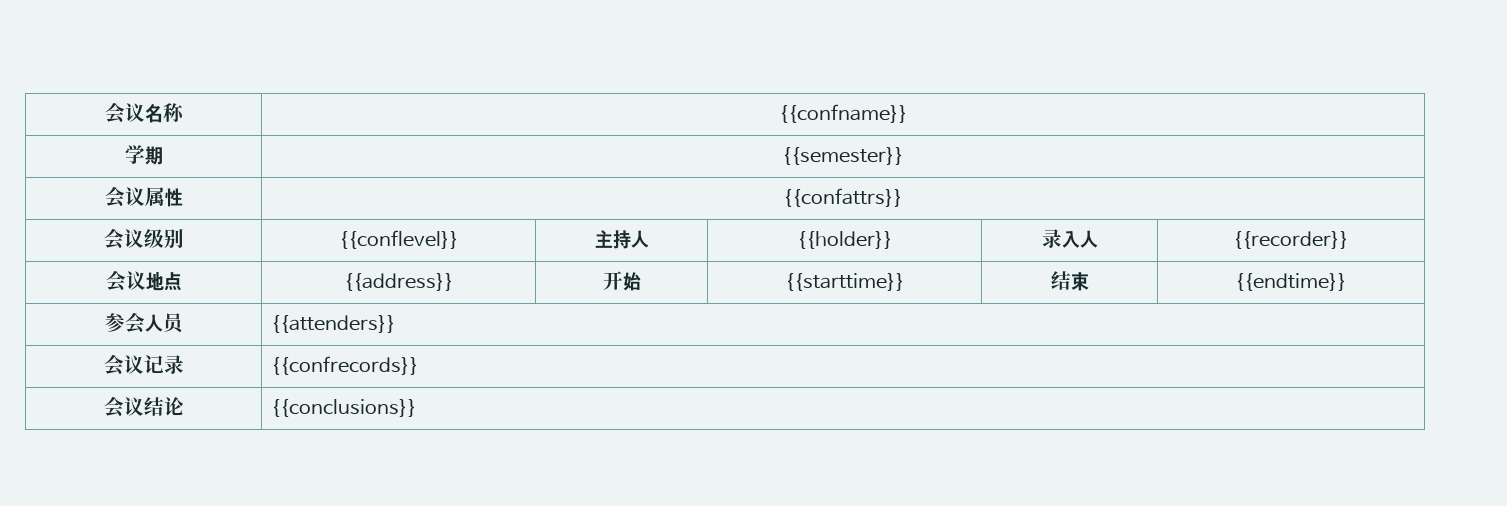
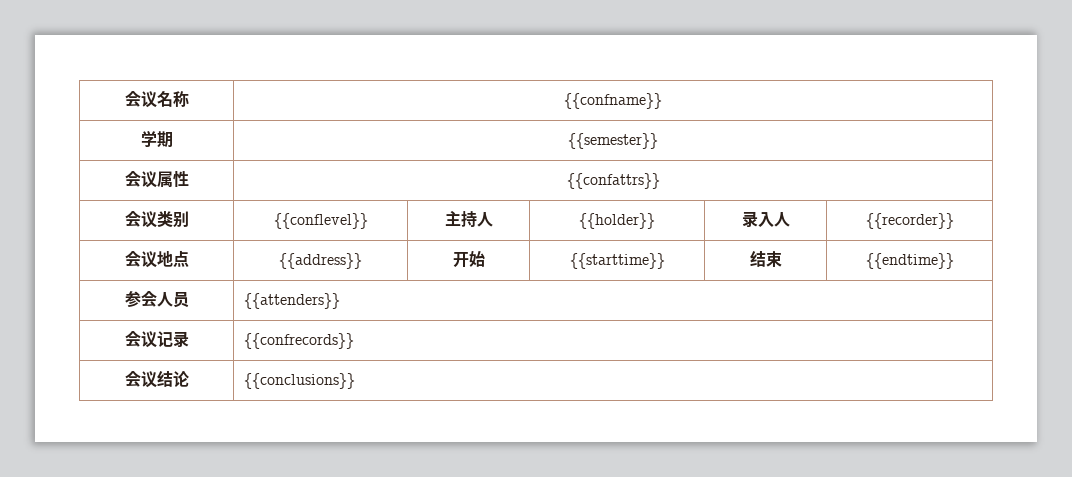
[143,229,164,248] 级 -> [156,211,173,227] 类

